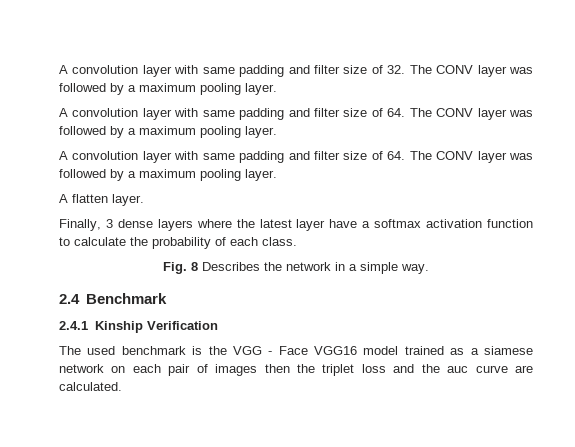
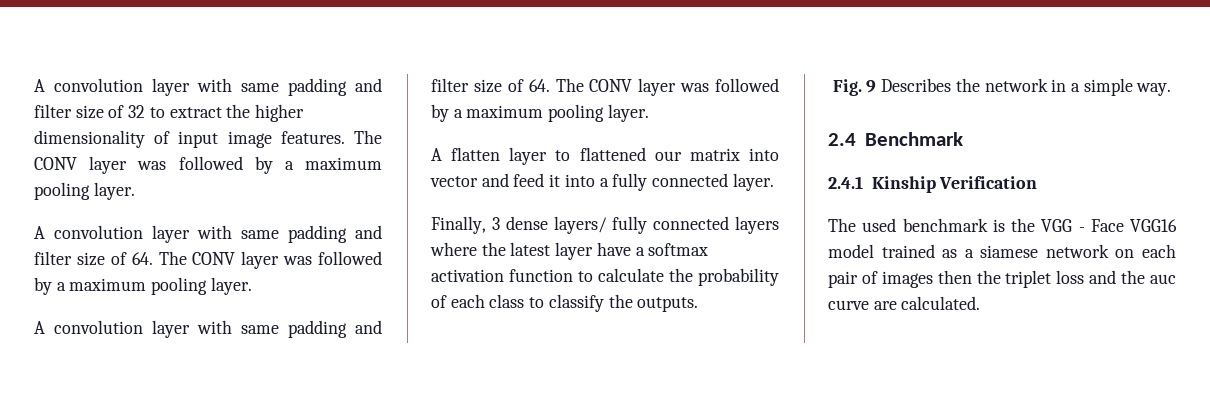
[387,65,406,74] 32. -> [128,104,305,122] [34,130,345,148] 32 to extract the higher dimensionality of input image features.
(108, 198) none -> [509,147,779,165] [430,173,729,191] layer to flattened our matrix into vector and feed it into a fully connected
(153, 223) none -> [553,216,730,234] layers/ fully connected
[262,237,297,246] class. -> [489,294,699,312] class to classify the outputs.
[191,262,198,271] 8 -> [866,80,877,93] 9

